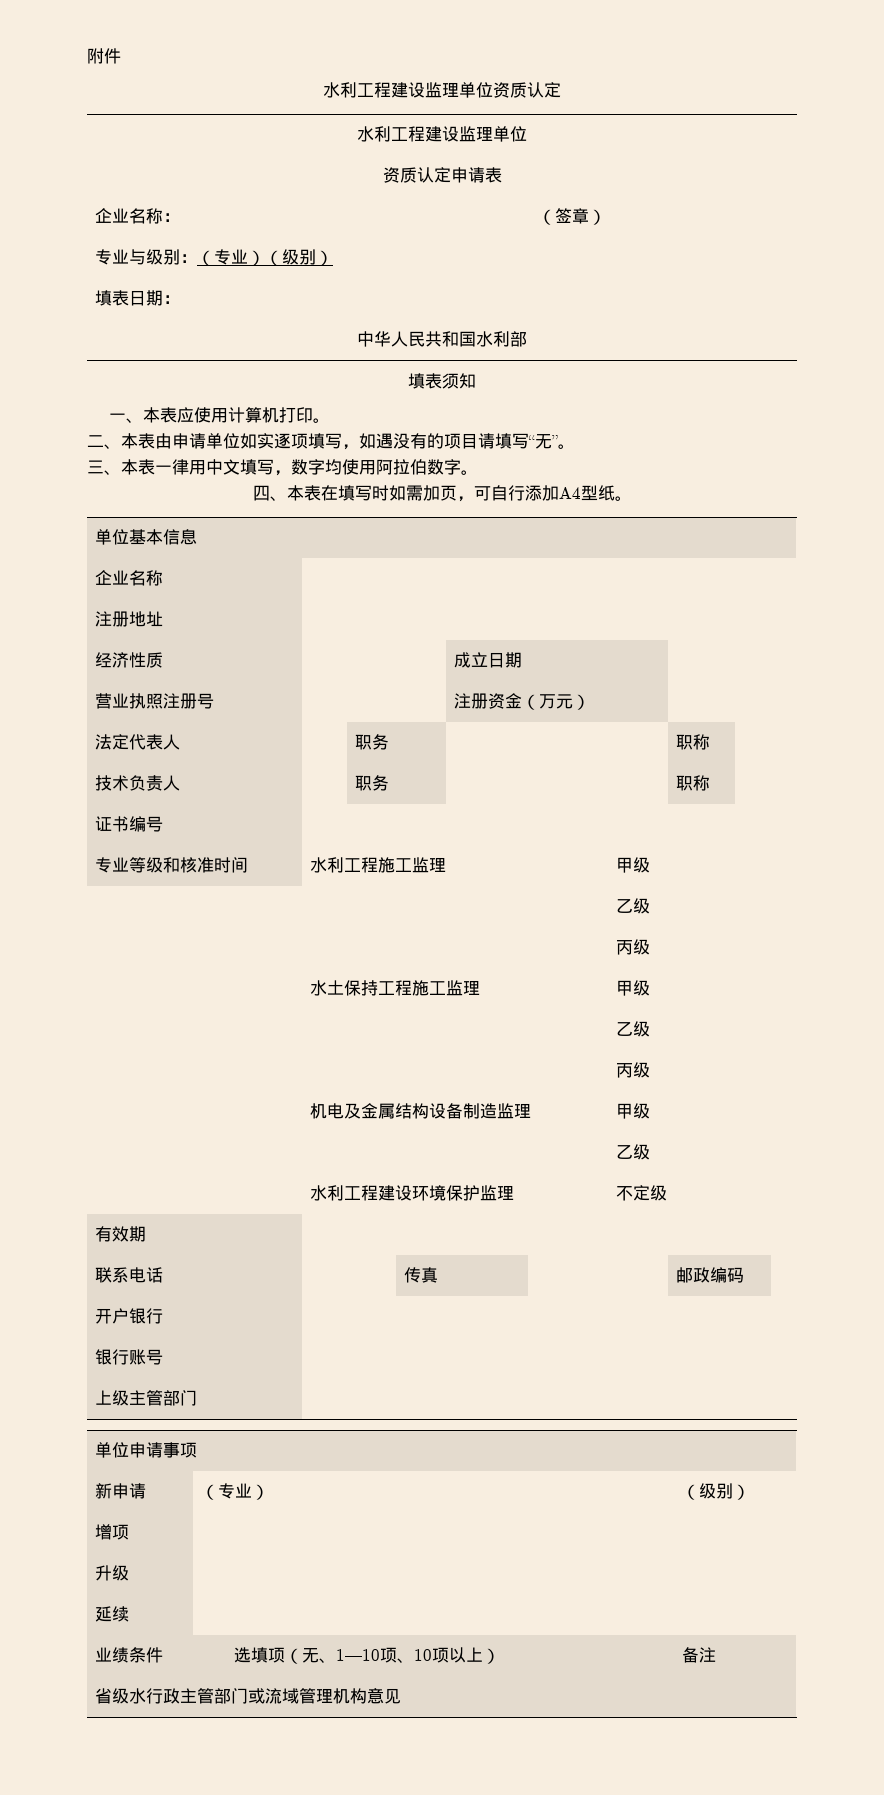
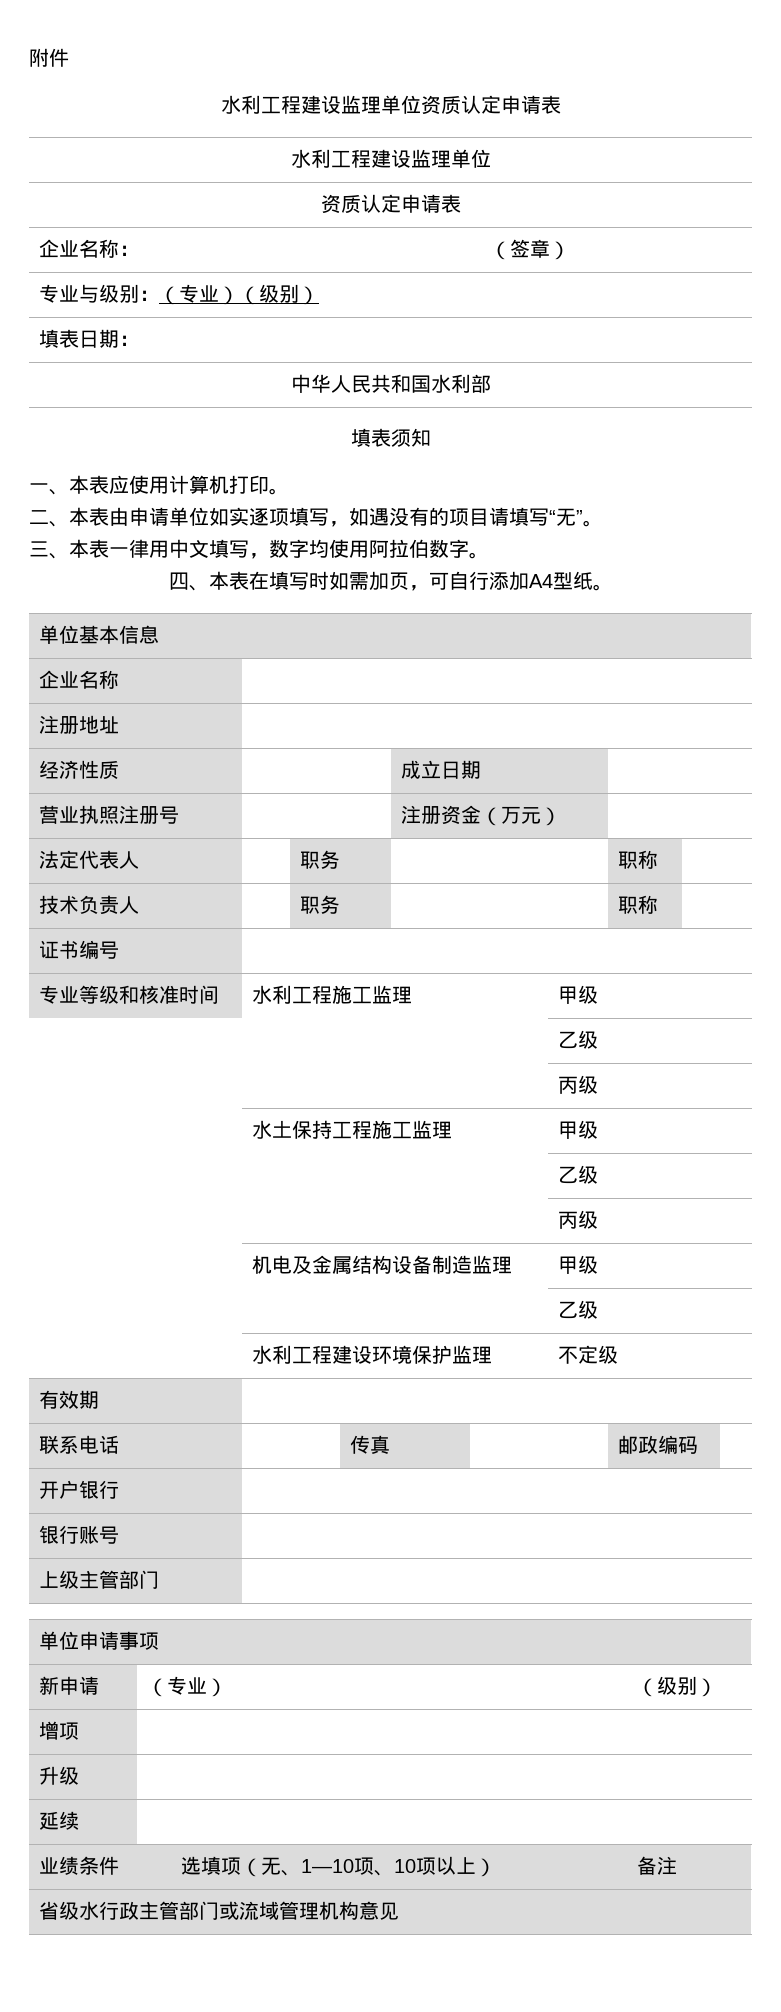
(561, 90) none -> [500,95,561,114] 申请表

